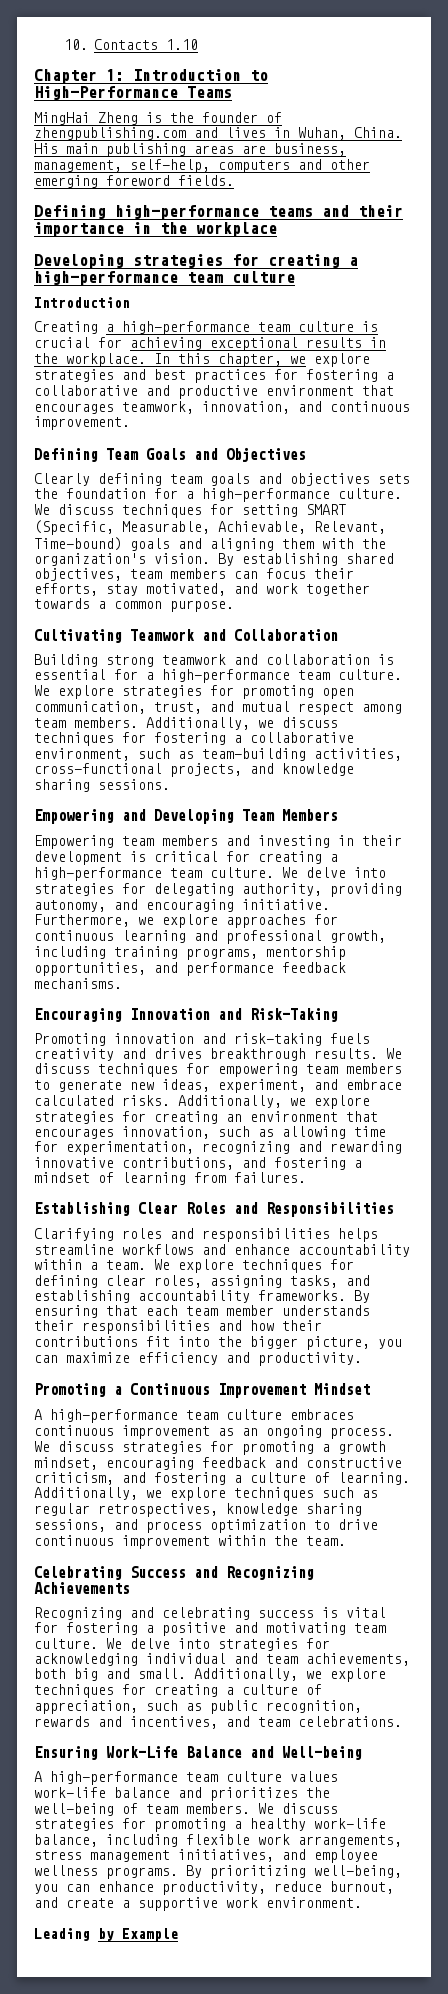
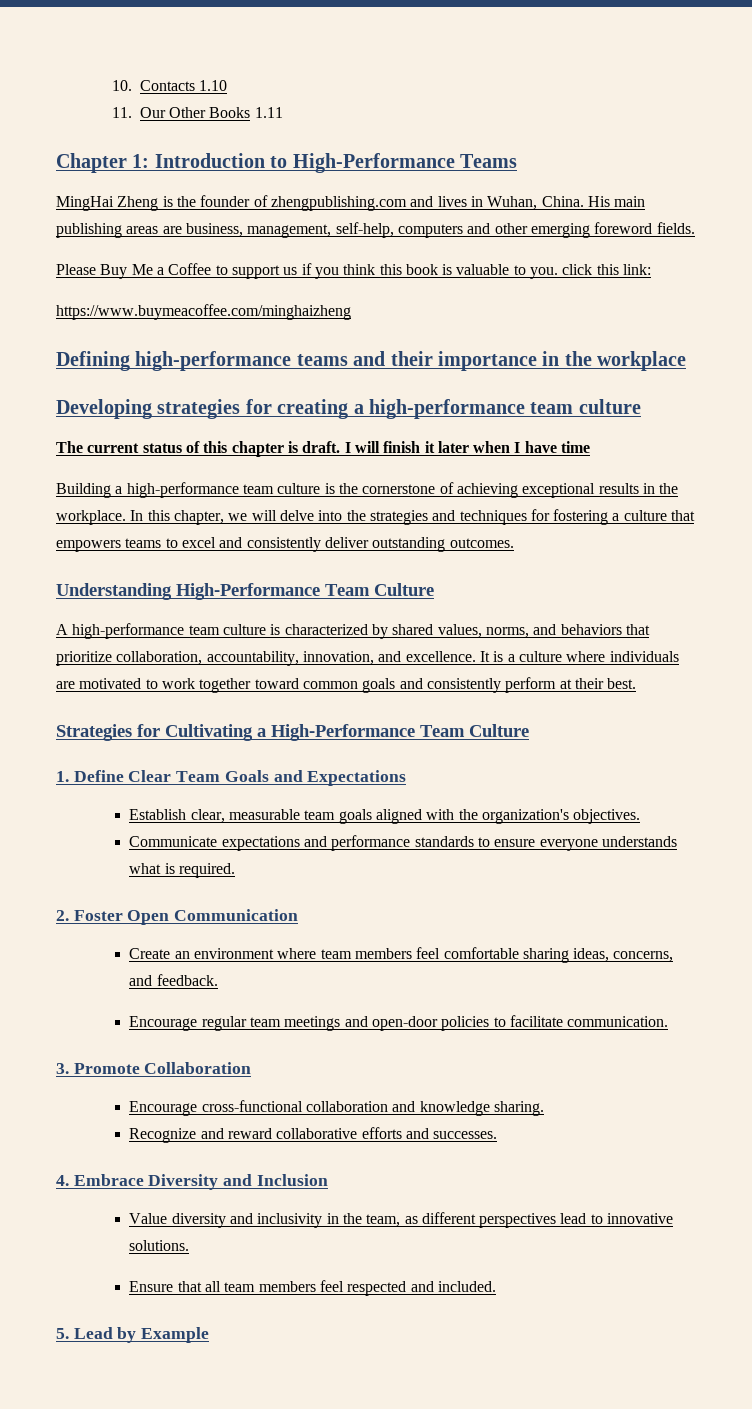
(199, 44) none -> [111,107,283,118] // 11. Our Other Books 1.11
(234, 180) none -> [56,263,652,279] [56,304,351,320] // Please Buy Me a Coffee to support us if you think this book is valuable to you. click this link: // https://www.buymeacoffee.com/minghaizheng
[34,297,130,308] [34,321,98,334] Introduction // Creating -> [56,441,591,457] [56,483,111,498] The current status of this chapter is draft. I will finish it later when I have time // Building
[34,337,122,348] crucial for -> [338,482,454,494] the cornerstone of
[314,353,370,367] [34,369,394,383] [34,385,394,399] [34,401,410,414] [34,416,130,430] [34,447,306,462] [34,473,410,486] [34,488,402,502] [34,504,346,518] [34,520,386,535] [34,537,386,551] [34,553,394,566] [34,568,354,581] [34,583,370,596] [34,598,234,612] [34,629,338,643] [34,654,394,667] [34,669,402,683] [34,685,354,699] [34,701,402,715] [34,717,338,730] [34,732,354,746] [34,748,402,761] [34,763,354,777] [34,779,170,792] [34,809,338,824] [34,835,402,849] [34,851,338,865] [34,867,386,881] [34,883,402,897] [34,899,330,912] [34,914,338,928] [34,930,386,944] [34,946,346,960] [34,962,346,976] [34,978,122,989] [34,1008,338,1022] [34,1033,370,1046] [34,1048,402,1061] [34,1063,402,1077] [34,1079,402,1093] [34,1095,370,1109] [34,1111,378,1124] [34,1126,386,1139] [34,1141,402,1155] [34,1157,362,1170] [34,1172,306,1185] [34,1202,394,1217] [34,1228,378,1242] [34,1244,410,1257] [34,1259,354,1273] [34,1275,370,1288] [34,1290,370,1303] [34,1305,370,1318] [34,1320,322,1334] [34,1336,402,1350] [34,1352,362,1366] [34,1383,370,1398] [34,1409,354,1423] [34,1425,394,1439] [34,1441,386,1455] [34,1457,402,1470] [34,1472,410,1485] [34,1487,378,1501] [34,1503,362,1517] [34,1519,378,1533] [34,1535,346,1549] [34,1566,314,1580] [34,1582,130,1594] [34,1607,386,1620] [34,1622,386,1636] [34,1638,330,1651] [34,1653,410,1666] [34,1668,386,1682] [34,1684,322,1698] [34,1700,362,1714] [34,1716,402,1729] [34,1746,362,1760] [34,1771,338,1785] [34,1787,330,1801] [34,1803,338,1816] [34,1818,386,1832] [34,1834,402,1847] [34,1849,378,1863] [34,1865,402,1879] [34,1881,394,1895] [34,1897,362,1911] [34,1928,90,1941] explore strategies and best practices for fostering a collaborative and productive environment that encourages teamwork, innovation, and continuous improvement. // Defining Team Goals and Objectives // Clearly defining team goals and objectives sets the foundation for a high-performance culture. We discuss techniques for setting SMART (Specific, Measurable, Achievable, Relevant, Time-bound) goals and aligning them with the organization's vision. By establishing shared objectives, team members can focus their efforts, stay motivated, and work together towards a common purpose. // Cultivating Teamwork and Collaboration // Building strong teamwork and collaboration is essential for a high-performance team culture. We explore strategies for promoting open communication, trust, and mutual respect among team members. Additionally, we discuss techniques for fostering a collaborative environment, such as team-building activities, cross-functional projects, and knowledge sharing sessions. // Empowering and Developing Team Members // Empowering team members and investing in their development is critical for creating a high-performance team culture. We delve into strategies for delegating authority, providing autonomy, and encouraging initiative. Furthermore, we explore approaches for continuous learning and professional growth, including training programs, mentorship opportunities, and performance feedback mechanisms. // Encouraging Innovation and Risk-Taking // Promoting innovation and risk-taking fuels creativity and drives breakthrough results. We discuss techniques for empowering team members to generate new ideas, experiment, and embrace calculated risks. Additionally, we explore strategies for creating an environment that encourages innovation, such as allowing time for experimentation, recognizing and rewarding innovative contributions, and fostering a mindset of learning from failures. // Establishing Clear Roles and Responsibilities // Clarifying roles and responsibilities helps streamline workflows and enhance accountability within a team. We explore techniques for defining clear roles, assigning tasks, and establishing accountability frameworks. By ensuring that each team member understands their responsibilities and how their contributions fit into the bigger picture, you can maximize efficiency and productivity. // Promoting a Continuous Improvement Mindset // A high-performance team culture embraces continuous improvement as an ongoing process. We discuss strategies for promoting a growth mindset, encouraging feedback and constructive criticism, and fostering a culture of learning. Additionally, we explore techniques such as regular retrospectives, knowledge sharing sessions, and process optimization to drive continuous improvement within the team. // Celebrating Success and Recognizing Achievements // Recognizing and celebrating success is vital for fostering a positive and motivating team culture. We delve into strategies for acknowledging individual and team achievements, both big and small. Additionally, we explore techniques for creating a culture of appreciation, such as public recognition, rewards and incentives, and team celebrations. // Ensuring Work-Life Balance and Well-being // A high-performance team culture values work-life balance and prioritizes the well-being of team members. We discuss strategies for promoting a healthy work-life balance, including flexible work arrangements, stress management initiatives, and employee wellness programs. By prioritizing well-being, you can enhance productivity, reduce burnout, and create a supportive work environment. // Leading -> [251,509,696,525] [56,537,514,552] [56,583,434,600] [56,623,650,639] [56,651,679,666] [56,677,637,693] [56,724,529,741] [56,770,407,786] [129,809,641,824] [129,835,677,851] [129,863,235,878] [56,909,299,925] [129,947,674,963] [129,974,218,986] [129,1015,669,1031] [56,1062,252,1074] [129,1100,544,1116] [129,1127,498,1143] [56,1174,328,1190] [129,1212,674,1228] [129,1240,190,1251] [129,1280,496,1296] [56,1327,113,1339] will delve into the strategies and techniques for fostering a culture that empowers teams to excel and consistently deliver outstanding outcomes. // Understanding High-Performance Team Culture // A high-performance team culture is characterized by shared values, norms, and behaviors that prioritize collaboration, accountability, innovation, and excellence. It is a culture where individuals are motivated to work together toward common goals and consistently perform at their best. // Strategies for Cultivating a High-Performance Team Culture // 1. Define Clear Team Goals and Expectations // Establish clear, measurable team goals aligned with the organization's objectives. // Communicate expectations and performance standards to ensure everyone understands what is required. // 2. Foster Open Communication // Create an environment where team members feel comfortable sharing ideas, concerns, and feedback. // Encourage regular team meetings and open-door policies to facilitate communication. // 3. Promote Collaboration // Encourage cross-functional collaboration and knowledge sharing. // Recognize and reward collaborative efforts and successes. // 4. Embrace Diversity and Inclusion // Value diversity and inclusivity in the team, as different perspectives lead to innovative solutions. // Ensure that all team members feel respected and included. // 5. Lead

